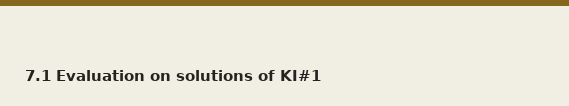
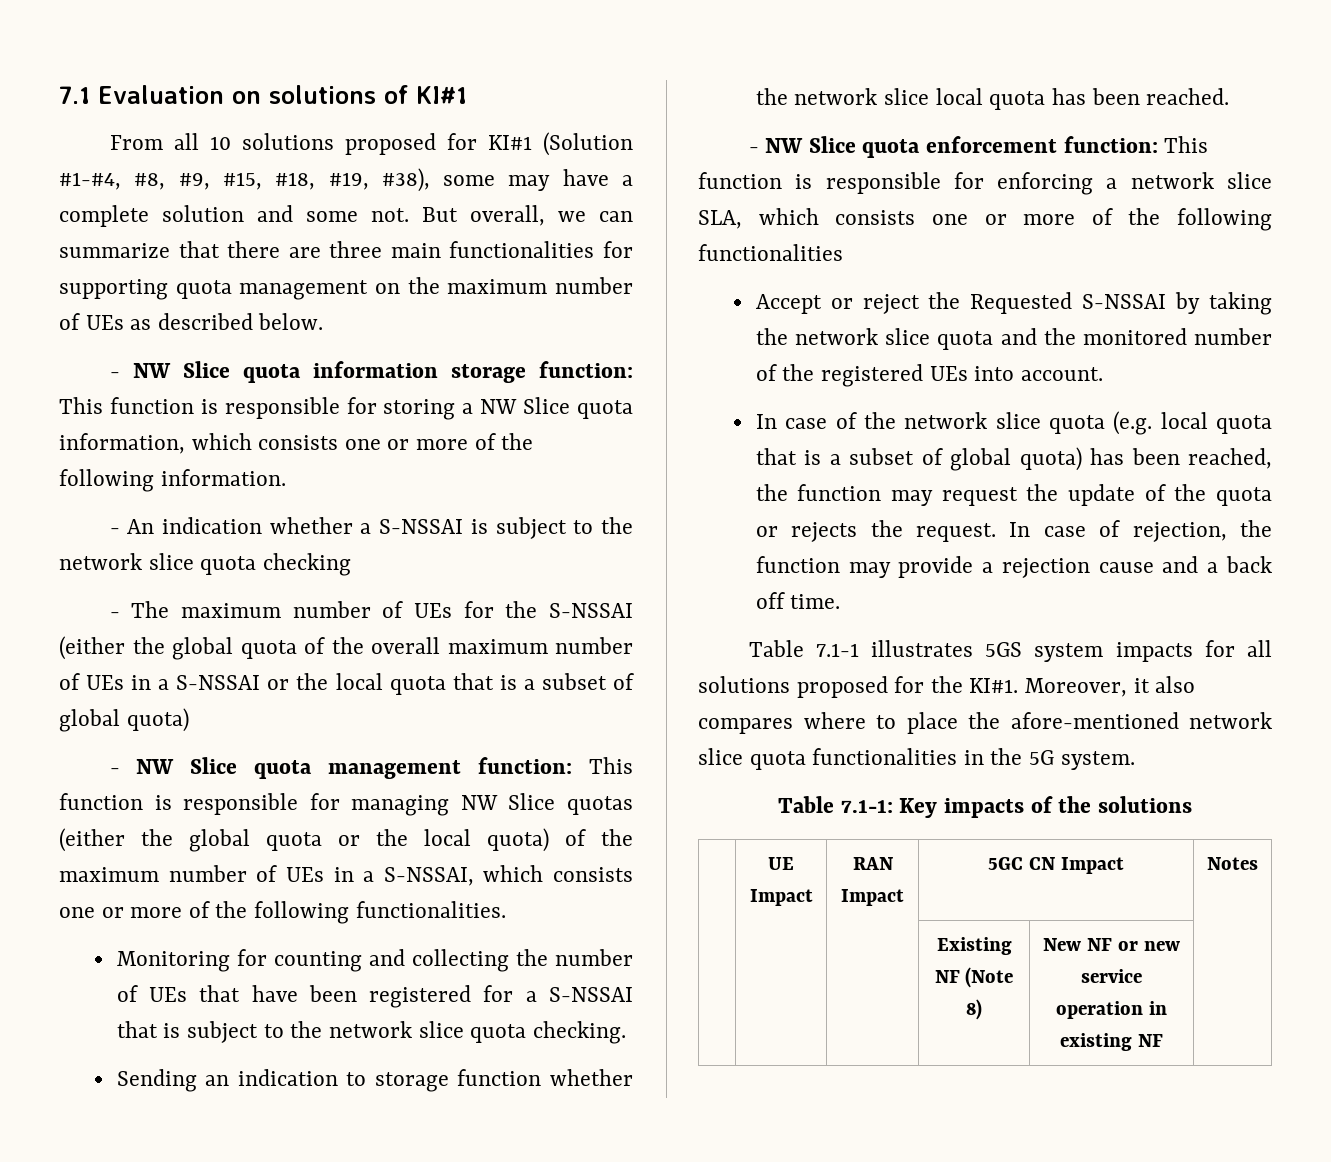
(321, 75) none -> [109,132,633,156] [59,168,633,192] [59,205,633,227] [59,241,633,258] [59,277,633,300] [59,313,324,330] [109,361,633,383] [59,397,634,420] [59,433,534,454] [59,469,286,492] [109,517,633,539] [59,553,351,576] [109,601,633,618] [59,636,633,660] [59,673,635,695] [59,708,189,732] [109,757,633,779] [59,793,633,816] [59,828,633,852] [59,865,633,886] [59,901,506,924] [116,949,634,972] [116,985,633,1008] [116,1021,626,1044] [116,1069,633,1092] [755,88,1230,110] [748,136,1209,158] [698,172,1272,195] [698,208,1272,231] [698,244,843,261] [755,292,1272,315] [755,328,1272,350] [755,364,1103,387] [755,411,1272,435] [755,447,1272,471] [755,484,1272,506] [755,520,1272,542] [755,556,1272,578] [755,592,841,609] [748,640,1272,662] [698,676,1196,698] [698,712,1272,734] [698,748,1135,770] [778,796,1192,818] [768,857,794,870] [749,889,813,906] [852,857,893,870] [841,889,904,906] [988,857,1124,874] [1207,857,1258,870] [936,937,1012,955] [934,967,1014,988] [966,999,982,1020] [1043,938,1180,951] [1081,969,1142,983] [1056,1001,1167,1019] [1060,1033,1163,1051] // From all 10 solutions proposed for KI#1 (Solution #1-#4, #8, #9, #15, #18, #19, #38), some may have a complete solution and some not. But overall, we can summarize that there are three main functionalities for supporting quota management on the maximum number of UEs as described below. // - NW Slice quota information storage function: This function is responsible for storing a NW Slice quota information, which consists one or more of the following information. // - An indication whether a S-NSSAI is subject to the network slice quota checking // - The maximum number of UEs for the S-NSSAI (either the global quota of the overall maximum number of UEs in a S-NSSAI or the local quota that is a subset of global quota) // - NW Slice quota management function: This function is responsible for managing NW Slice quotas (either the global quota or the local quota) of the maximum number of UEs in a S-NSSAI, which consists one or more of the following functionalities. // Monitoring for counting and collecting the number of UEs that have been registered for a S-NSSAI that is subject to the network slice quota checking. // Sending an indication to storage function whether the network slice local quota has been reached. // - NW Slice quota enforcement function: This function is responsible for enforcing a network slice SLA, which consists one or more of the following functionalities // Accept or reject the Requested S-NSSAI by taking the network slice quota and the monitored number of the registered UEs into account. // In case of the network slice quota (e.g. local quota that is a subset of global quota) has been reached, the function may request the update of the quota or rejects the request. In case of rejection, the function may provide a rejection cause and a back off time. // Table 7.1-1 illustrates 5GS system impacts for all solutions proposed for the KI#1. Moreover, it also compares where to place the afore-mentioned network slice quota functionalities in the 5G system. // Table 7.1-1: Key impacts of the solutions // | UE Impact | RAN Impact | 5GC CN Impact | Notes // | | | Existing NF (Note 8) | New NF or new service operation in existing NF |

